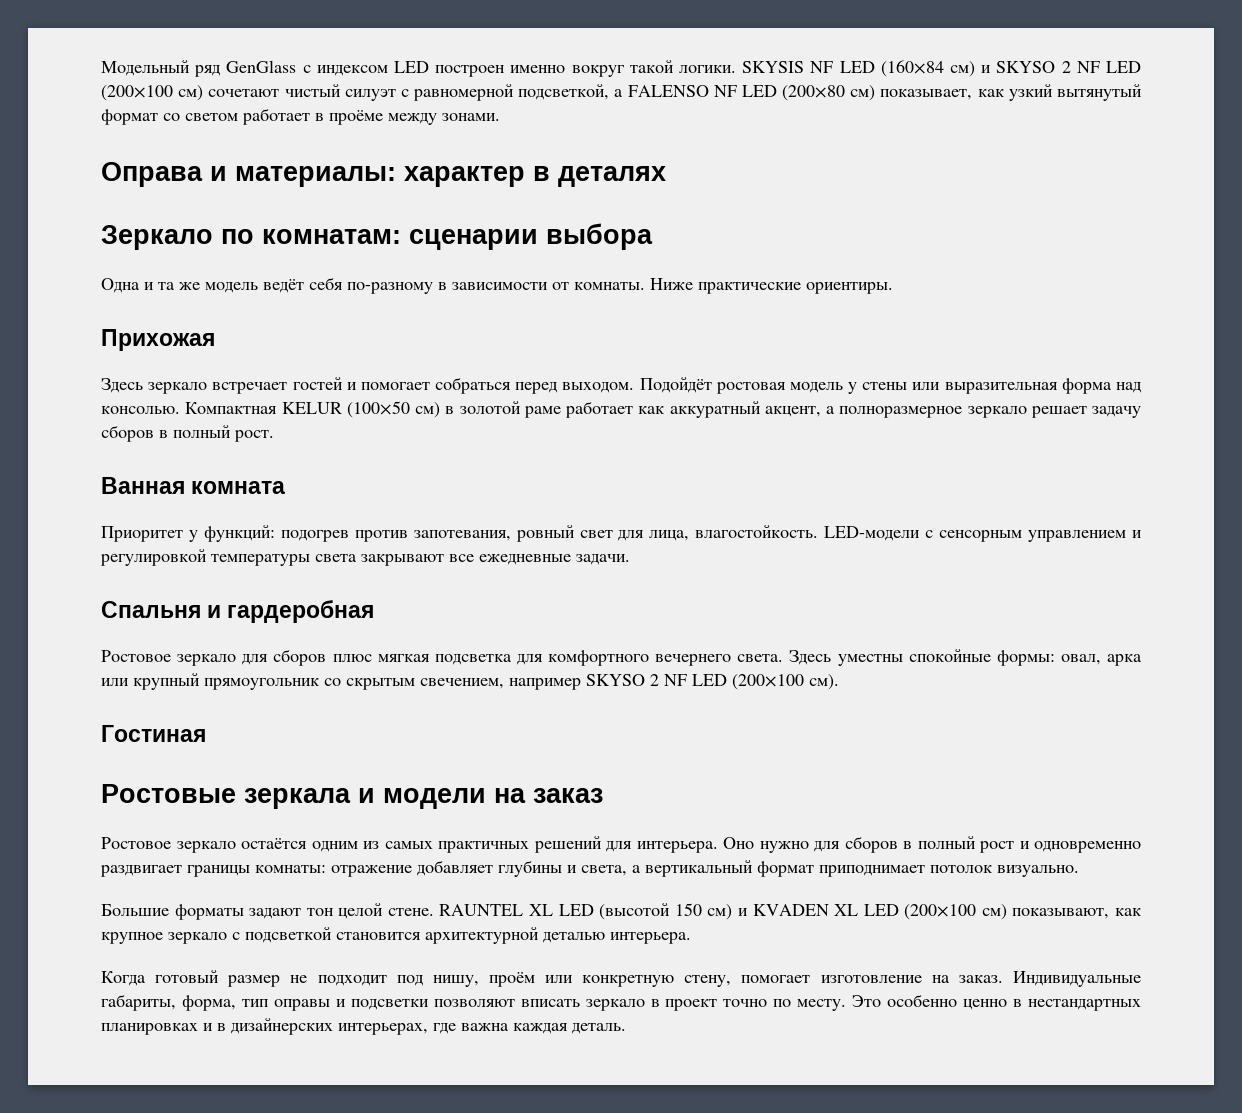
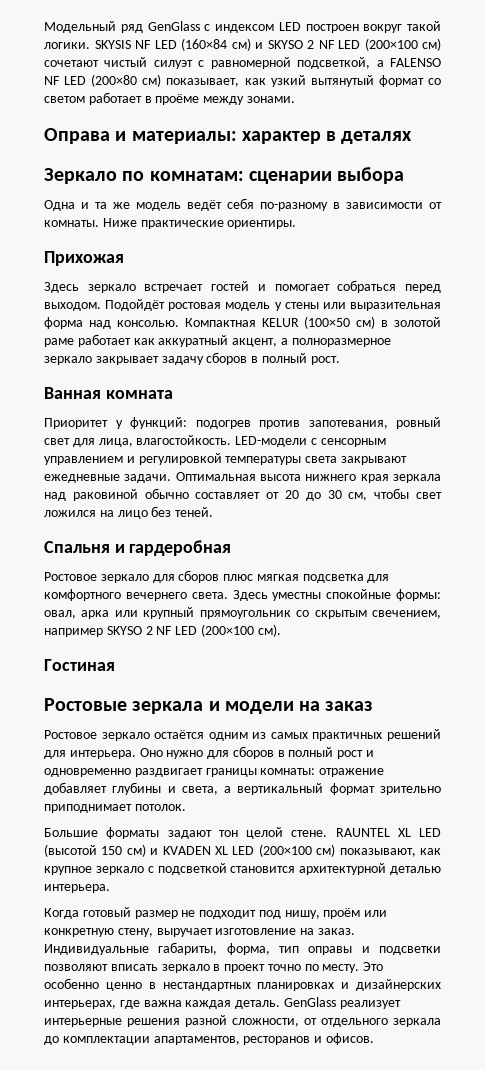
[510,65,566,73] именно -> (359, 28) none
[1030,406,1087,418] решает -> [95,356,159,365] закрывает
[449,554,474,562] все -> (407, 460) none
(630, 559) none -> [175,472,441,483] [44,488,443,501] [44,506,214,519] Оптимальная высота нижнего края зеркала над раковиной обычно составляет от 20 до 30 см, чтобы свет ложился на лицо без теней.
[819,865,1079,877] приподнимает потолок визуально. -> [379,786,441,795] [44,804,186,813] зрительно приподнимает потолок.
[741,975,811,983] помогает -> [156,928,213,937] выручает
[217,1023,226,1031] в -> (350, 985) none
(626, 1028) none -> [283,997,401,1009] [44,1015,441,1027] [44,1033,374,1045] GenGlass реализует интерьерные решения разной сложности, от отдельного зеркала до комплектации апартаментов, ресторанов и офисов.

